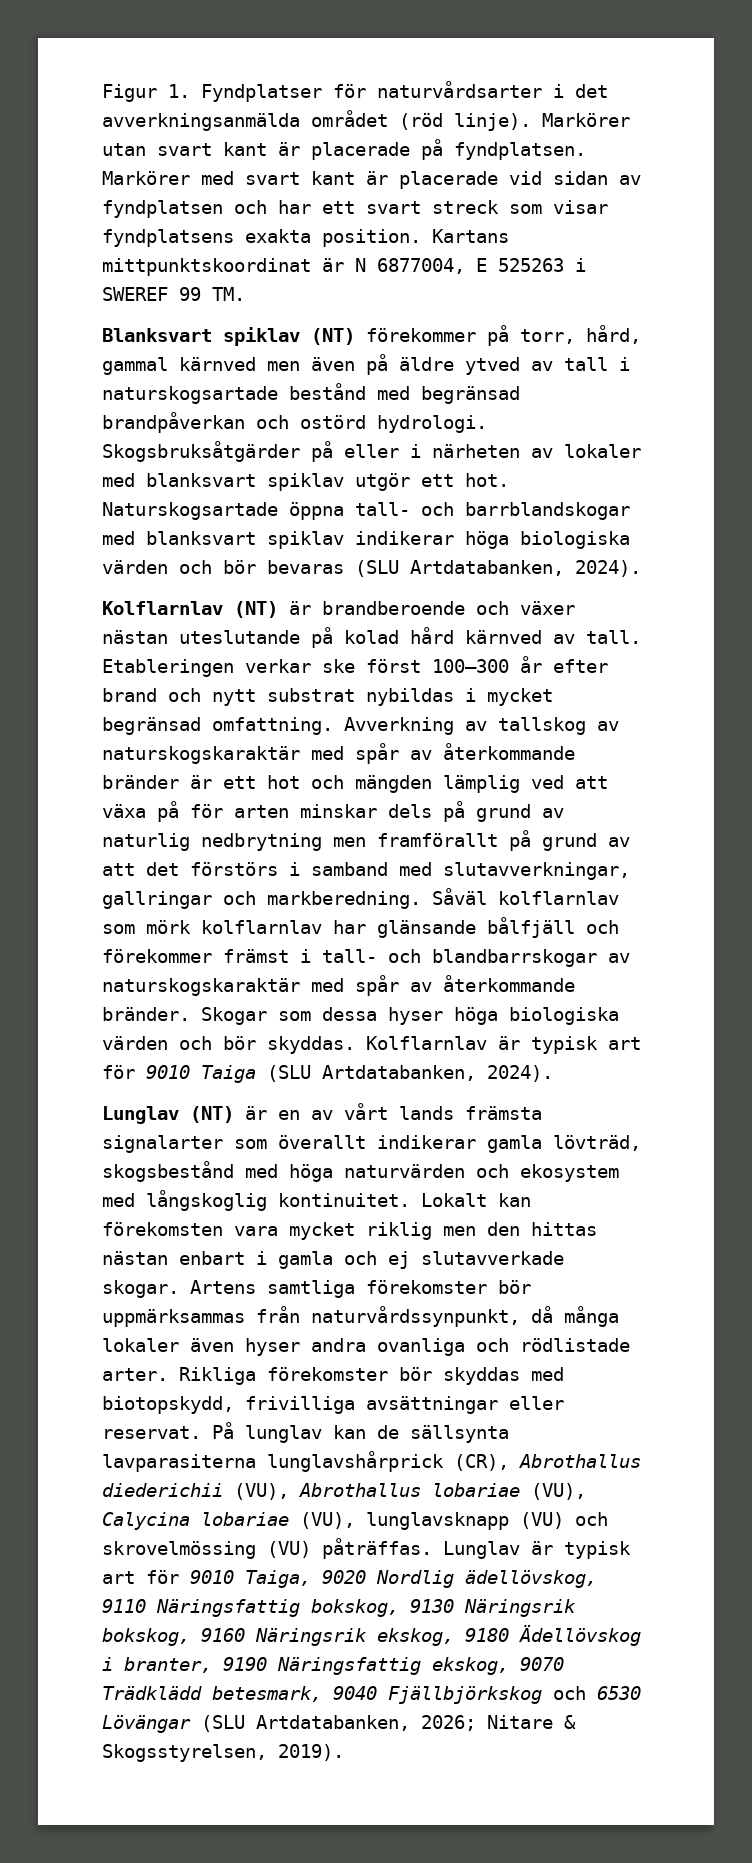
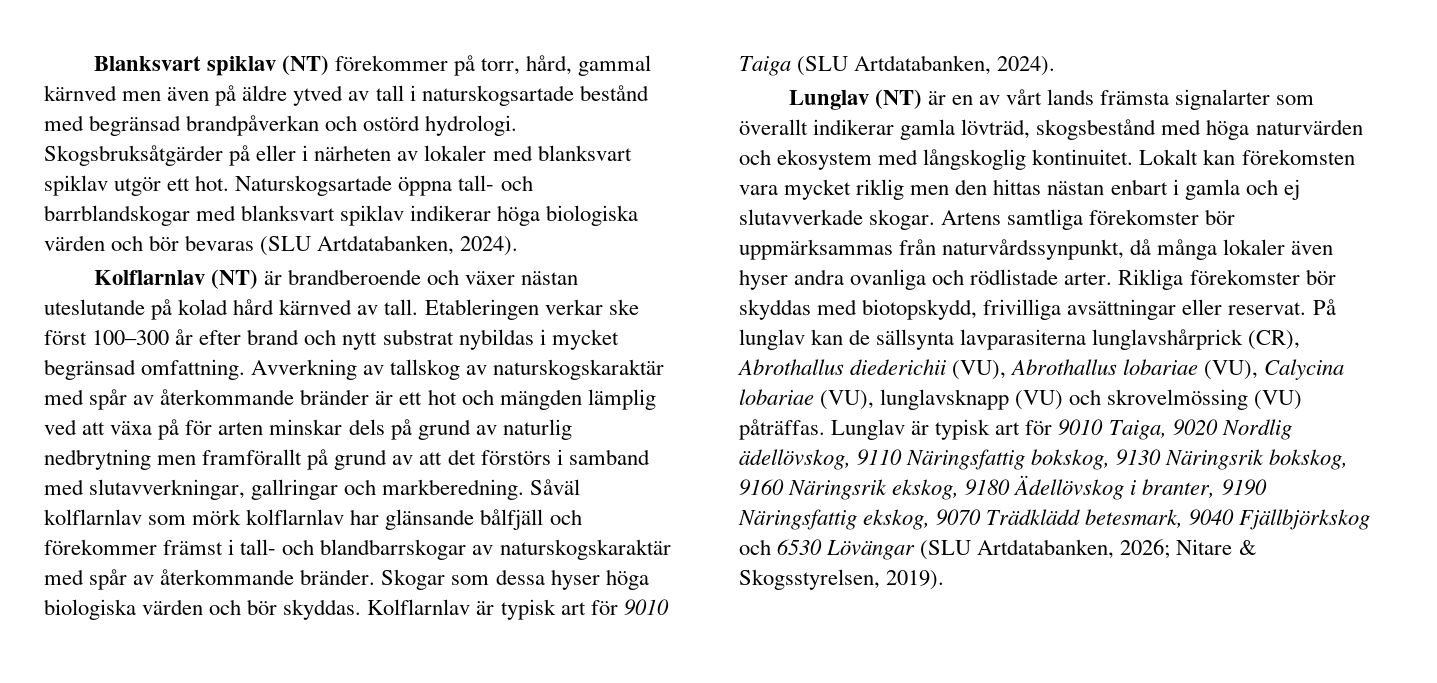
[102,81,608,102] [102,110,630,131] [102,139,586,160] [102,171,641,189] [102,200,608,218] [102,229,509,247] [102,258,586,276] [102,287,245,301] Figur 1. Fyndplatser för naturvårdsarter i det avverkningsanmälda området (röd linje). Markörer utan svart kant är placerade på fyndplatsen. Markörer med svart kant är placerade vid sidan av fyndplatsen och har ett svart streck som visar fyndplatsens exakta position. Kartans mittpunktskoordinat är N 6877004, E 525263 i SWEREF 99 TM. // -> (93, 63) none

